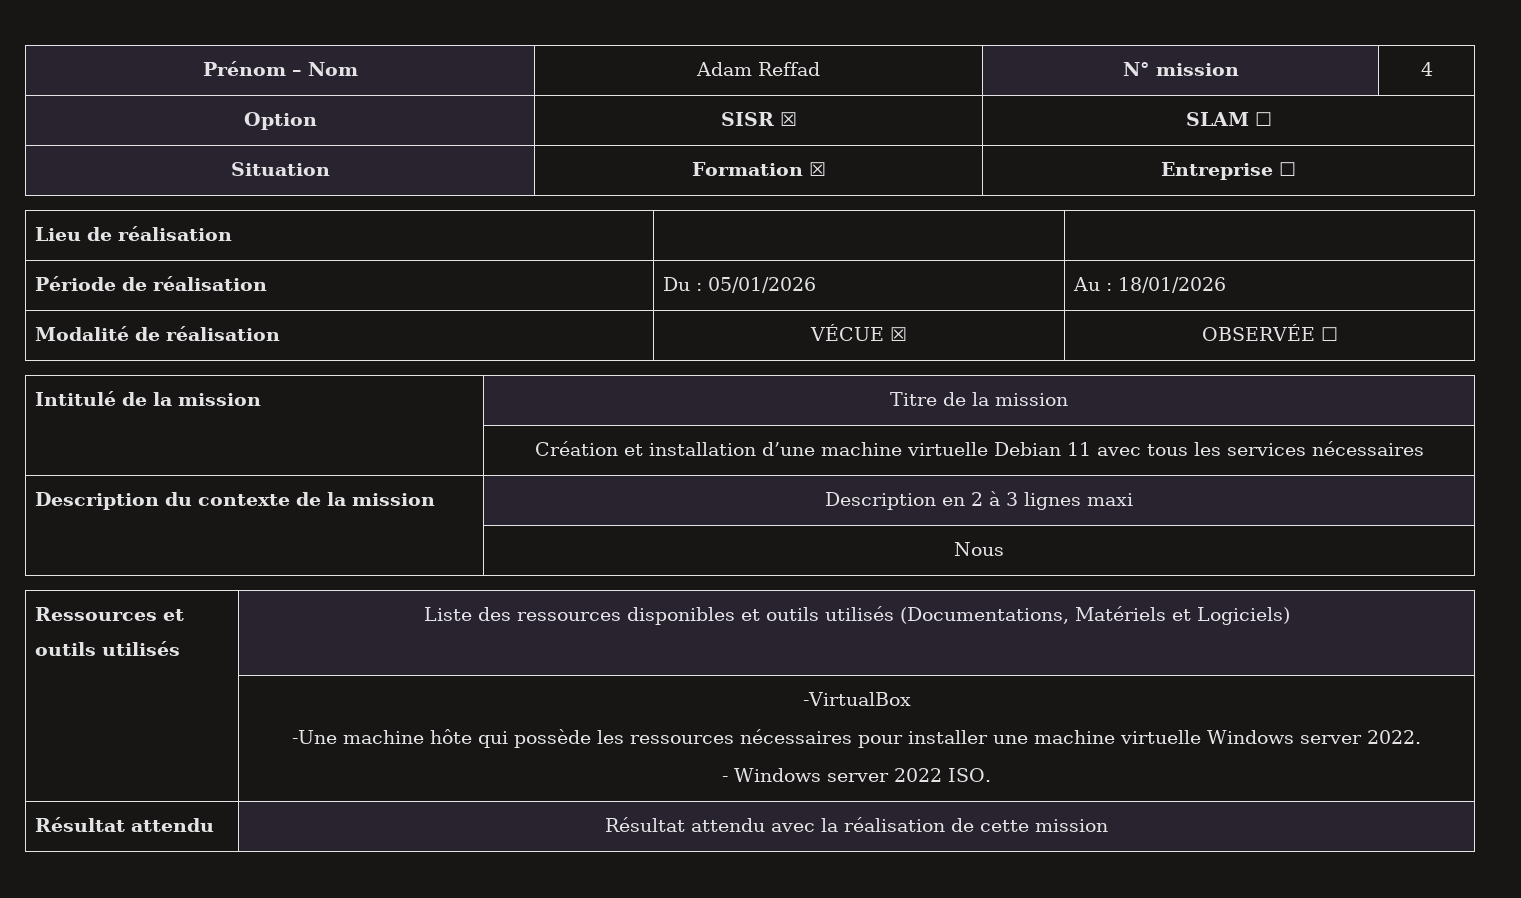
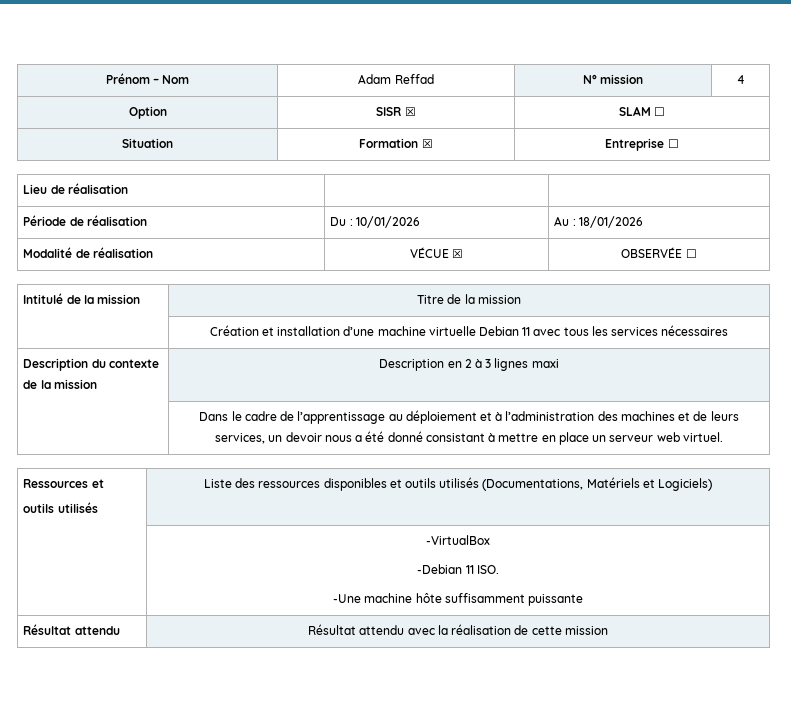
[708,277,817,293] 05/01/2026 -> [355,216,420,228] 10/01/2026
[954,542,1004,556] Nous -> [199,410,739,424] [215,431,723,445] Dans le cadre de l’apprentissage au déploiement et à l’administration des machines et de leurs services, un devoir nous a été donné consistant à mettre en place un serveur web virtuel.
(911, 699) none -> [417,564,499,574] // -Debian 11 ISO.
[478,729,1421,748] [722,768,992,782] qui possède les ressources nécessaires pour installer une machine virtuelle Windows server 2022. // - Windows server 2022 ISO. -> [444,593,583,606] suffisamment puissante

